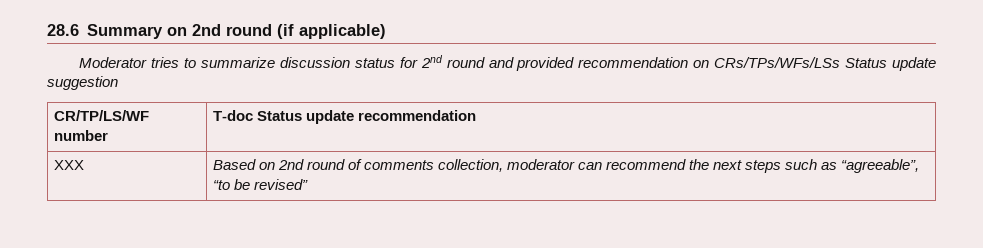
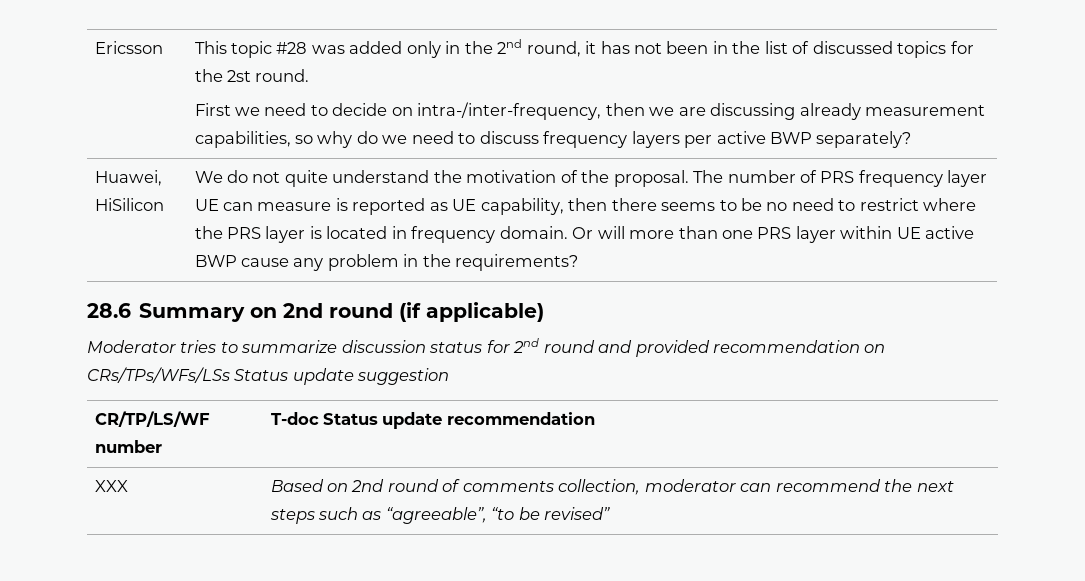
(47, 30) none -> [94,41,163,54] [194,39,974,58] [194,69,310,82] [194,102,986,120] [194,131,912,148] [94,170,162,186] [94,198,164,211] [194,170,988,187] [194,198,977,215] [194,226,975,243] [194,254,579,271] Ericsson | This topic #28 was added only in the 2nd round, it has not been in the list of discussed topics for the 2st round. // First we need to decide on intra-/inter-frequency, then we are discussing already measurement capabilities, so why do we need to discuss frequency layers per active BWP separately? // Huawei, HiSilicon | We do not quite understand the motivation of the proposal. The number of PRS frequency layer UE can measure is reported as UE capability, then there seems to be no need to restrict where the PRS layer is located in frequency domain. Or will more than one PRS layer within UE active BWP cause any problem in the requirements? //

